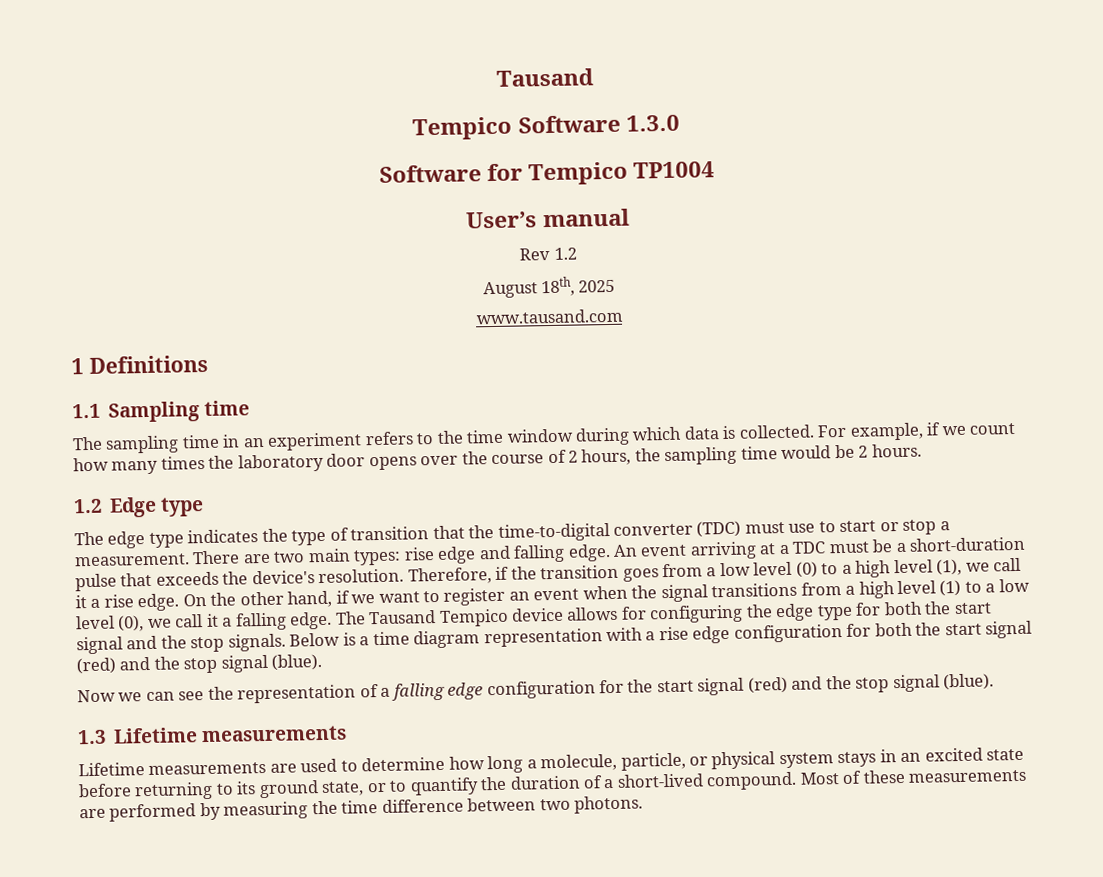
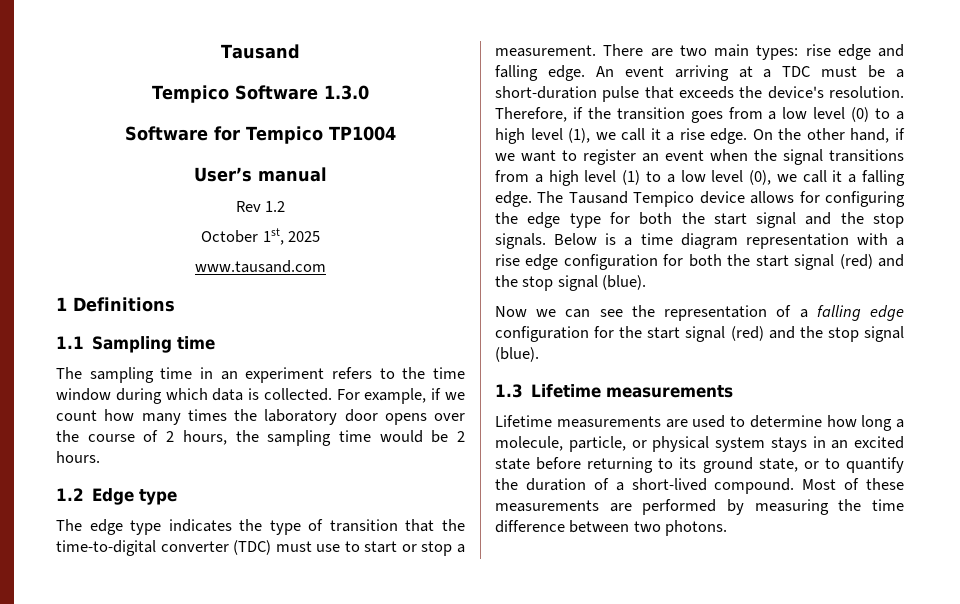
[482,276,575,299] August 18th, -> [201,228,284,245] October 1st,

